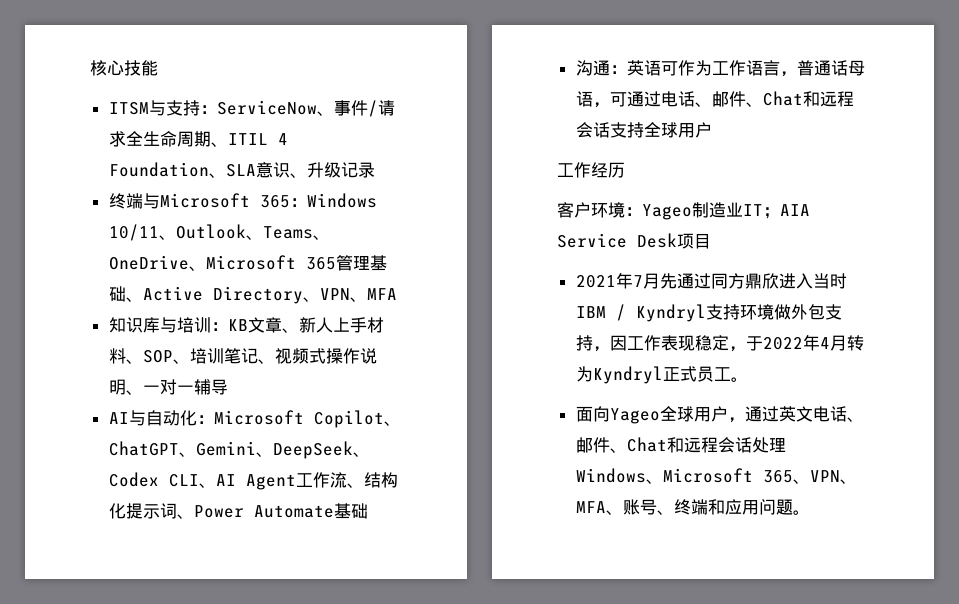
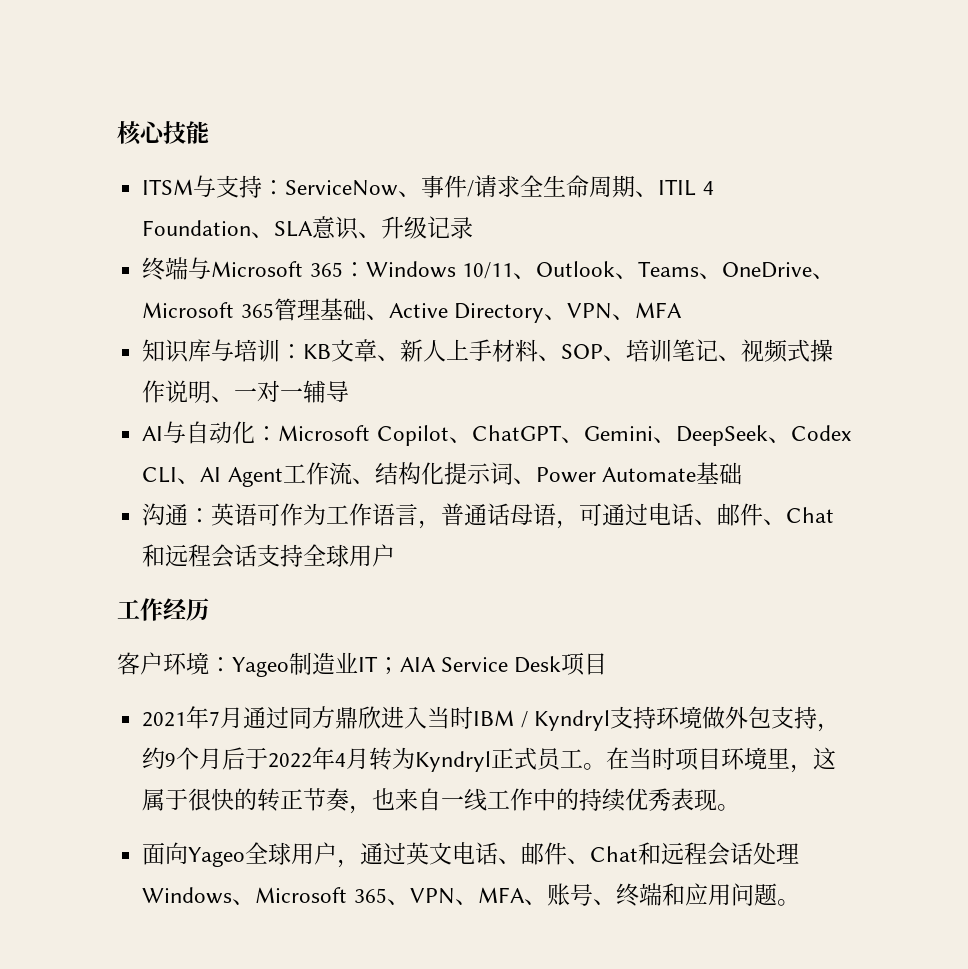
[659,273,677,289] 先 -> (244, 717) none
[609,335,746,352] 因工作表现稳定， -> [142,747,246,770] 约9个月后
(748, 379) none -> [606,747,837,773] [142,788,741,814] 在当时项目环境里，这属于很快的转正节奏，也来自一线工作中的持续优秀表现。

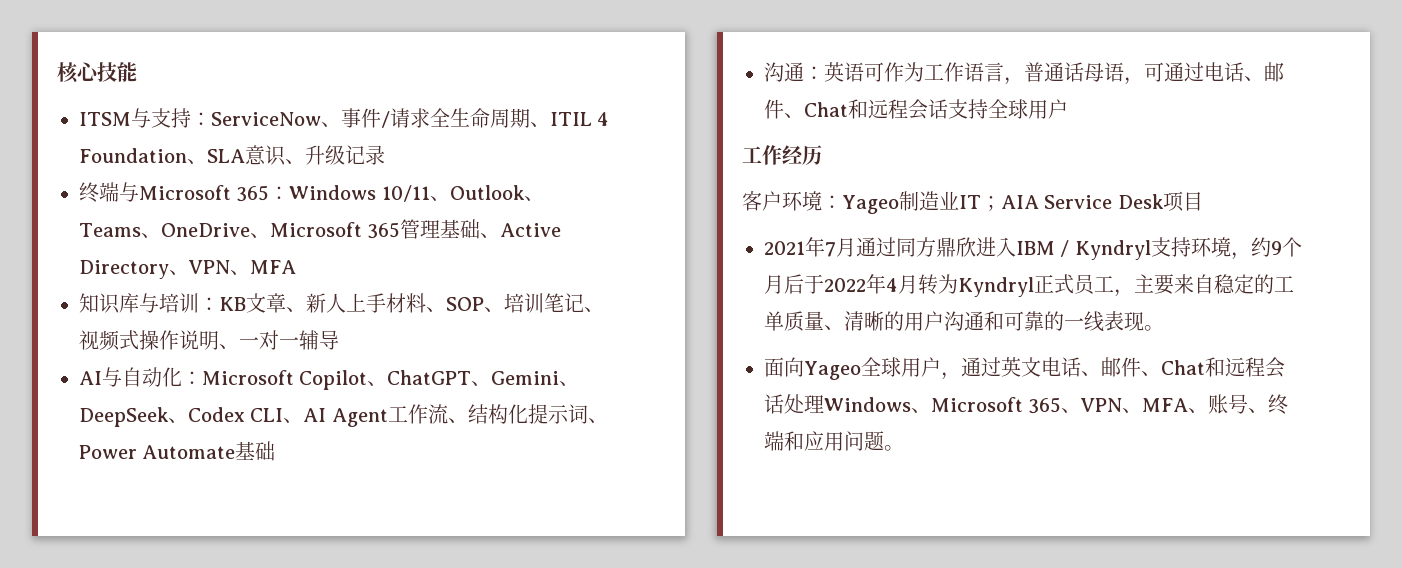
[427,706,474,729] 当时 -> (1016, 247) none
[701,706,817,729] 做外包支持 -> (1231, 247) none
[583,747,837,773] [142,788,672,814] 。在当时项目环境里，这属于很快的转正节奏，也来自一线工作中的持续优秀 -> [1114,274,1294,297] [764,311,1104,332] ，主要来自稳定的工单质量、清晰的用户沟通和可靠的一线

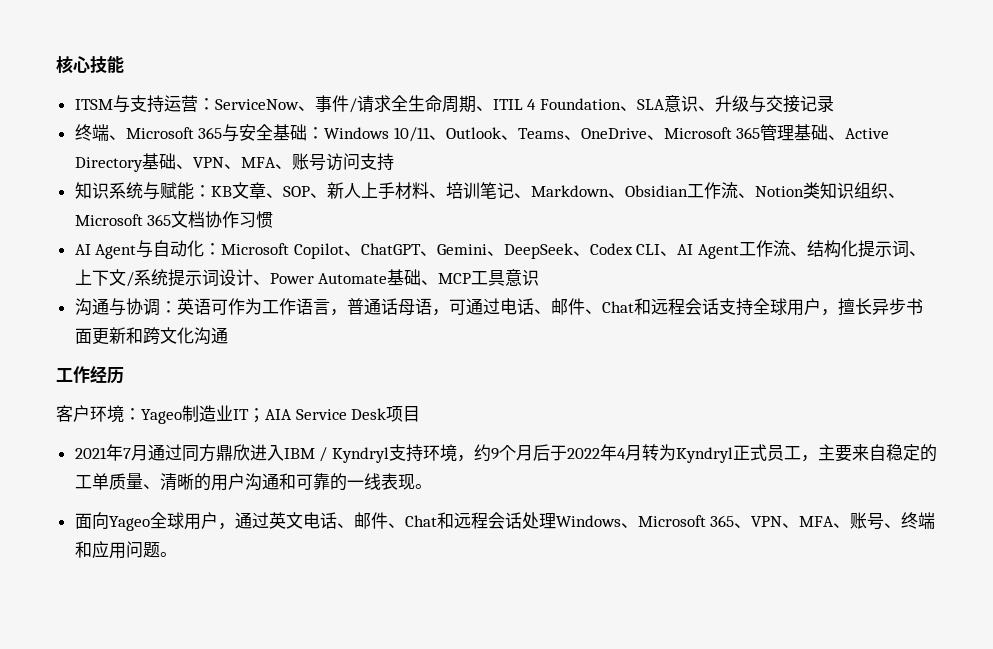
(191, 118) none -> [163,95,198,112] 运营
(345, 155) none -> [748,95,800,113] 与交接
[119,182,270,202] 与Microsoft 365 -> [108,124,308,142] 、Microsoft 365与安全基础
[169,260,296,275] [79,293,199,314] 、VPN、MFA // 知识库与培训 -> [141,153,394,171] [74,182,194,200] 基础、VPN、MFA、账号访问支持 // 知识系统与赋能
(306, 309) none -> [282,186,327,198] SOP、
[446,297,504,312] SOP、 -> (446, 195) none
[79,330,339,351] [79,371,102,385] 视频式操作说明、一对一辅导 // AI -> [530,182,905,199] [74,211,274,228] [74,244,137,259] Markdown、Obsidian工作流、Notion类知识组织、Microsoft 365文档协作习惯 // AI Agent
(608, 420) none -> [74,269,270,287] 上下文/系统提示词设计、
[764,62,804,82] // 沟通 -> [421,269,540,286] [74,298,160,316] 、MCP工具意识 // 沟通与协调
(1068, 109) none -> [820,298,923,316] [74,327,228,345] ，擅长异步书面更新和跨文化沟通

